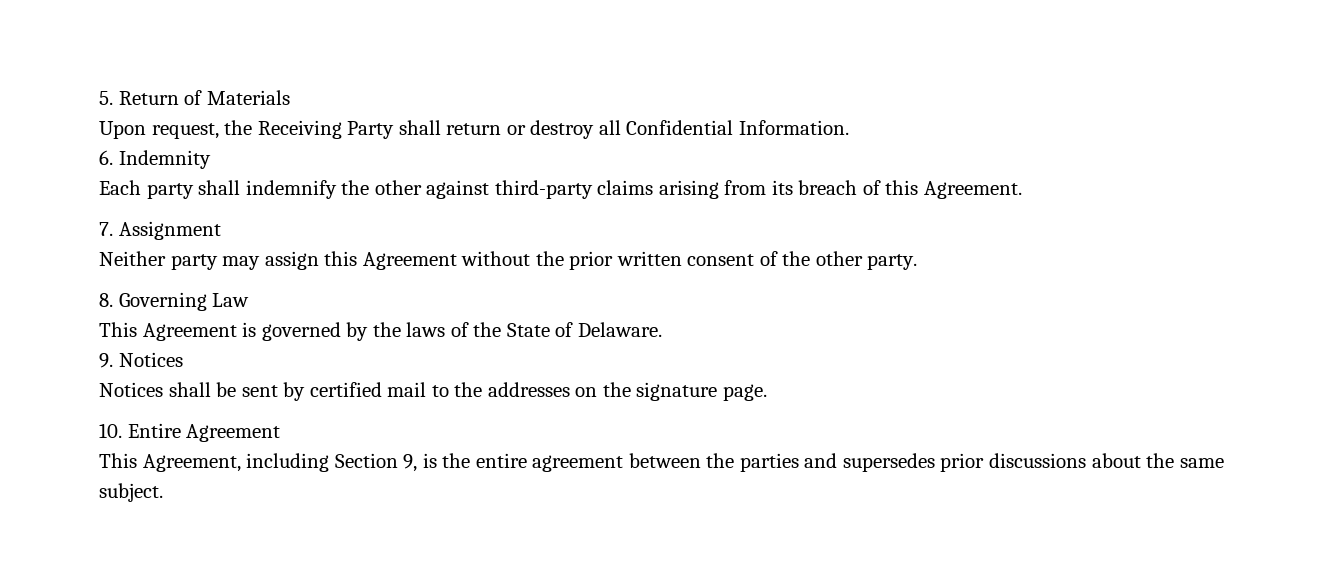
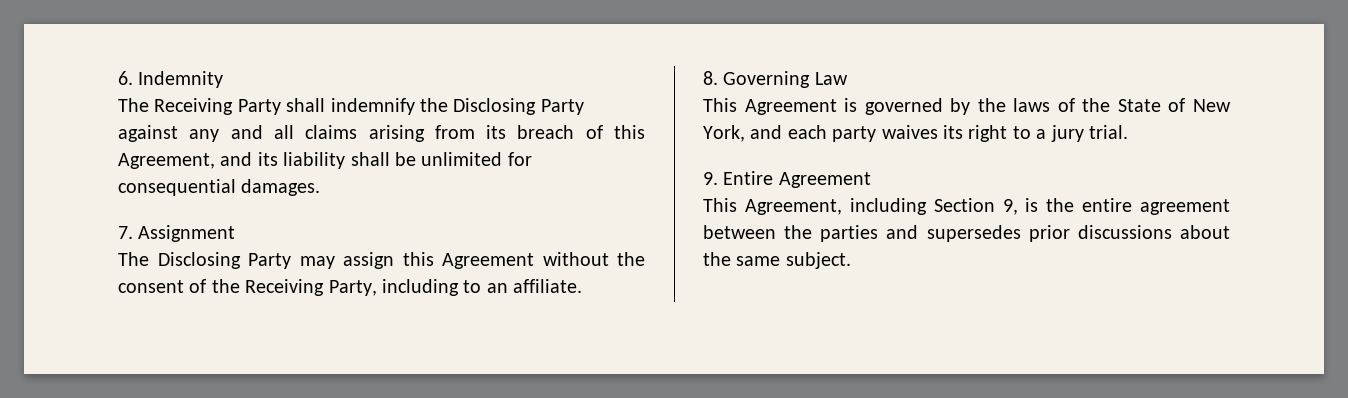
[99,90,290,105] [99,120,849,139] [99,150,211,169] [99,180,593,199] 5. Return of Materials // Upon request, the Receiving Party shall return or destroy all Confidential Information. // 6. Indemnity // Each party shall indemnify the other against third-party -> [118,71,224,88] [118,98,584,115] [118,125,294,142] 6. Indemnity // The Receiving Party shall indemnify the Disclosing Party against any and all
[924,181,1023,199] Agreement. -> [118,152,532,169] [118,179,321,196] Agreement, and its liability shall be unlimited for consequential damages.
[99,251,218,270] Neither party -> [118,252,291,269] The Disclosing Party
[569,251,682,270] prior written -> (645, 259) none
[815,251,918,270] other party. -> [245,279,583,296] Receiving Party, including to an affiliate.
[577,322,662,337] [99,352,183,368] [99,382,767,401] [99,423,122,438] Delaware. // 9. Notices // Notices shall be sent by certified mail to the addresses on the signature page. // 10. -> [1193,99,1232,112] [703,125,1128,142] [703,172,718,185] New York, and each party waives its right to a jury trial. // 9.

